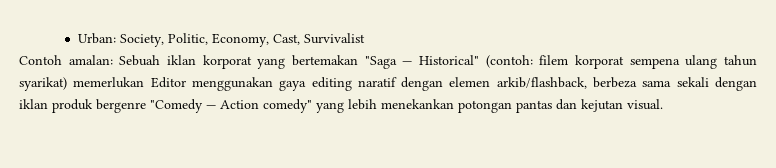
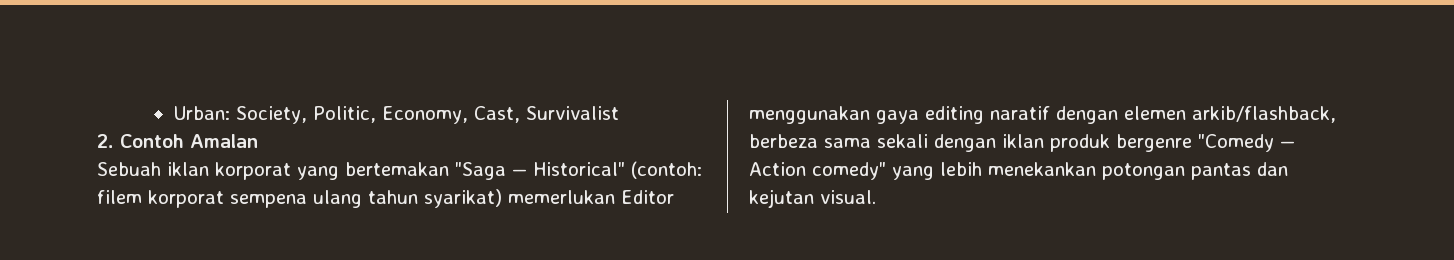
[19,55,113,65] Contoh amalan: -> [97,134,258,148] 2. Contoh Amalan //

